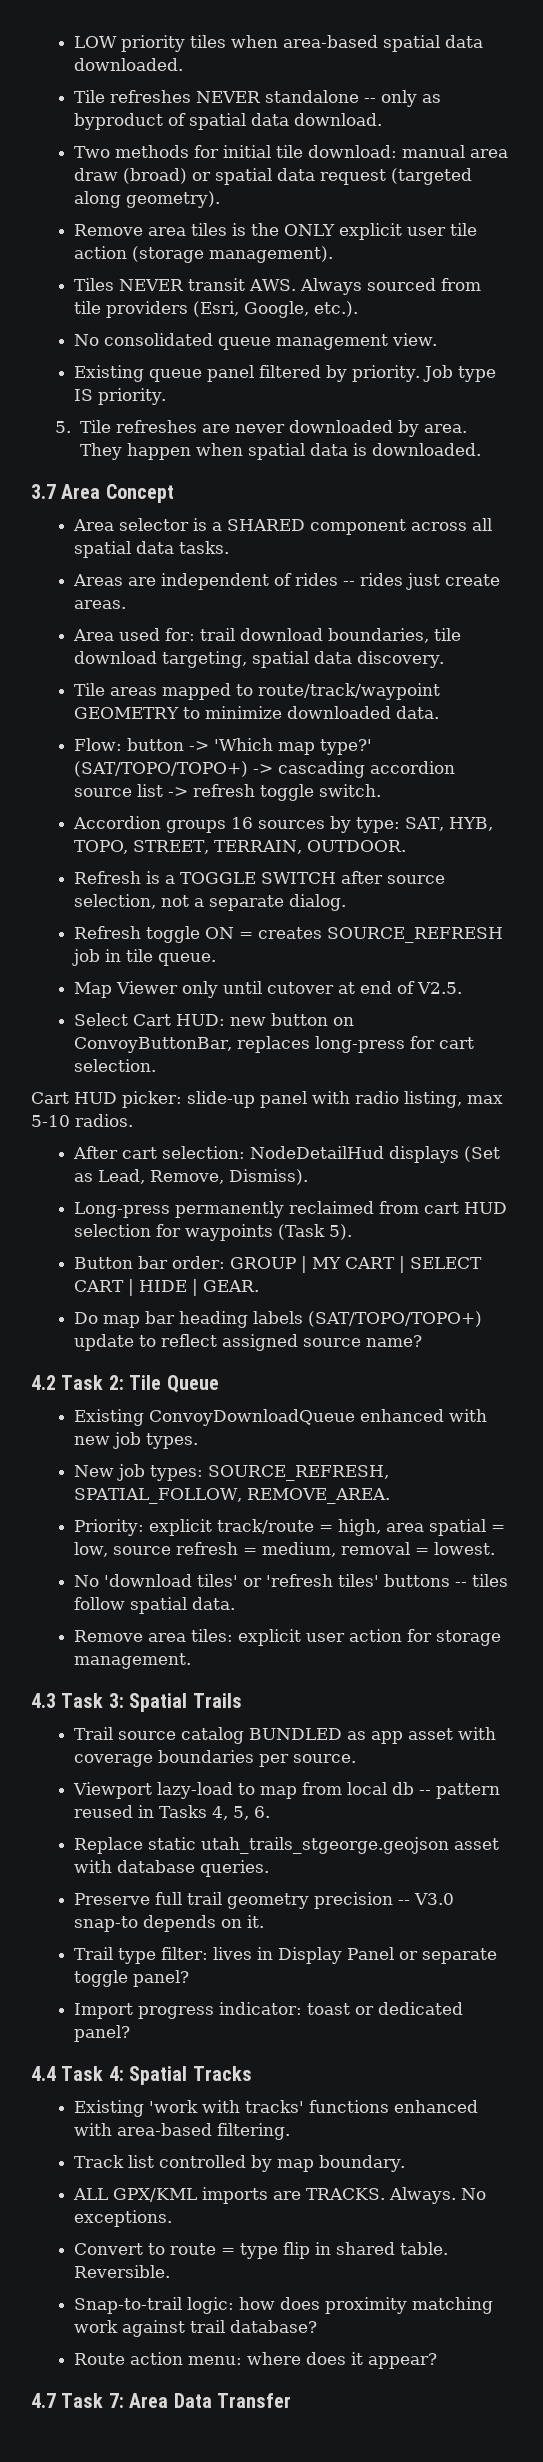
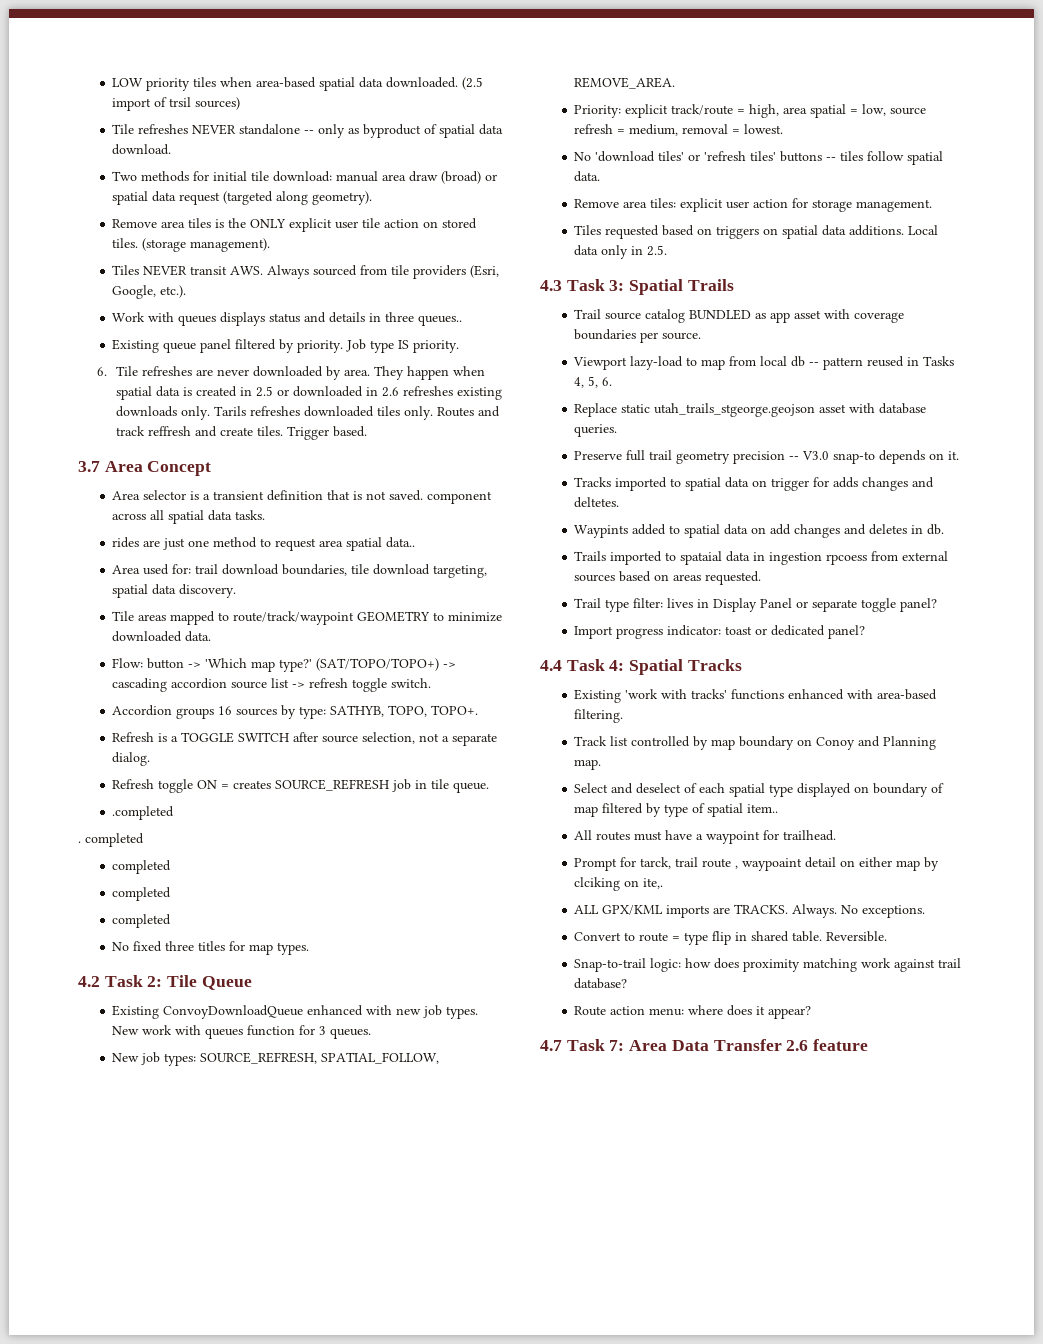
(183, 64) none -> [462,77,484,90] [112,97,241,111] (2.5 import of trsil sources)
(127, 252) none -> [423,218,478,229] [112,238,139,248] on stored tiles.
[73,333,438,350] No consolidated queue management view. -> [112,312,463,326] Work with queues displays status and details in three queues..
[55,421,72,433] 5. -> [96,367,107,376] 6.
[371,443,481,456] downloaded. -> [195,386,502,400] [115,406,500,420] [115,426,367,440] created in 2.5 or downloaded in 2.6 refreshes existing downloads only. Tarils refreshes downloaded tiles only. Routes and track reffresh and create tiles. Trigger based.
[226,519,305,531] SHARED -> [213,490,424,501] transient definition that is not saved.
[72,573,500,590] [73,600,126,609] Areas are independent of rides -- rides just create areas. -> [112,537,416,551] rides are just one method to request area spatial data..
[404,817,494,831] [73,840,407,854] SAT, HYB, TOPO, STREET, TERRAIN, OUTDOOR. -> [330,705,479,717] SATHYB, TOPO, TOPO+.
[73,981,462,998] [73,1013,354,1026] [73,1036,475,1053] [73,1059,156,1072] [31,1091,503,1108] [31,1114,133,1127] [72,1146,500,1163] [73,1169,308,1185] [73,1201,507,1218] [73,1224,353,1241] [73,1256,482,1273] [73,1279,259,1296] [73,1311,483,1328] [73,1334,422,1351] Map Viewer only until cutover at end of V2.5. // Select Cart HUD: new button on ConvoyButtonBar, replaces long-press for cart selection. // Cart HUD picker: slide-up panel with radio listing, max 5-10 radios. // After cart selection: NodeDetailHud displays (Set as Lead, Remove, Dismiss). // Long-press permanently reclaimed from cart HUD selection for waypoints (Task 5). // Button bar order: GROUP | MY CART | SELECT CART | HIDE | GEAR. // Do map bar heading labels (SAT/TOPO/TOPO+) update to reflect assigned source name? -> [112,806,175,820] [78,833,144,847] [112,860,172,874] [112,887,172,901] [112,914,172,928] [112,941,310,955] .completed // . completed // completed // completed // completed // No fixed three titles for map types.
(198, 1441) none -> [112,1025,372,1039] New work with queues function for 3 queues.
(191, 1661) none -> [574,225,939,239] [574,245,668,259] // Tiles requested based on triggers on spatial data additions. Local data only in 2.5.
(264, 1921) none -> [574,477,935,491] [574,497,620,508] [574,524,945,538] [574,551,949,565] [574,571,762,585] // Tracks imported to spatial data on trigger for adds changes and deltetes. // Waypints added to spatial data on add changes and deletes in db. // Trails imported to spataial data in ingestion rpcoess from external sources based on areas requested.
[318,2155,406,2172] boundary. -> [739,736,937,750] [574,759,602,770] [574,783,945,797] [574,803,779,817] [574,830,837,844] [574,857,940,871] [574,877,664,891] boundary on Conoy and Planning map. // Select and deselect of each spatial type displayed on boundary of map filtered by type of spatial item.. // All routes must have a waypoint for trailhead. // Prompt for tarck, trail route , waypoaint detail on either map by clciking on ite,.
(291, 2400) none -> [786,1039,869,1051] 2.6 feature

